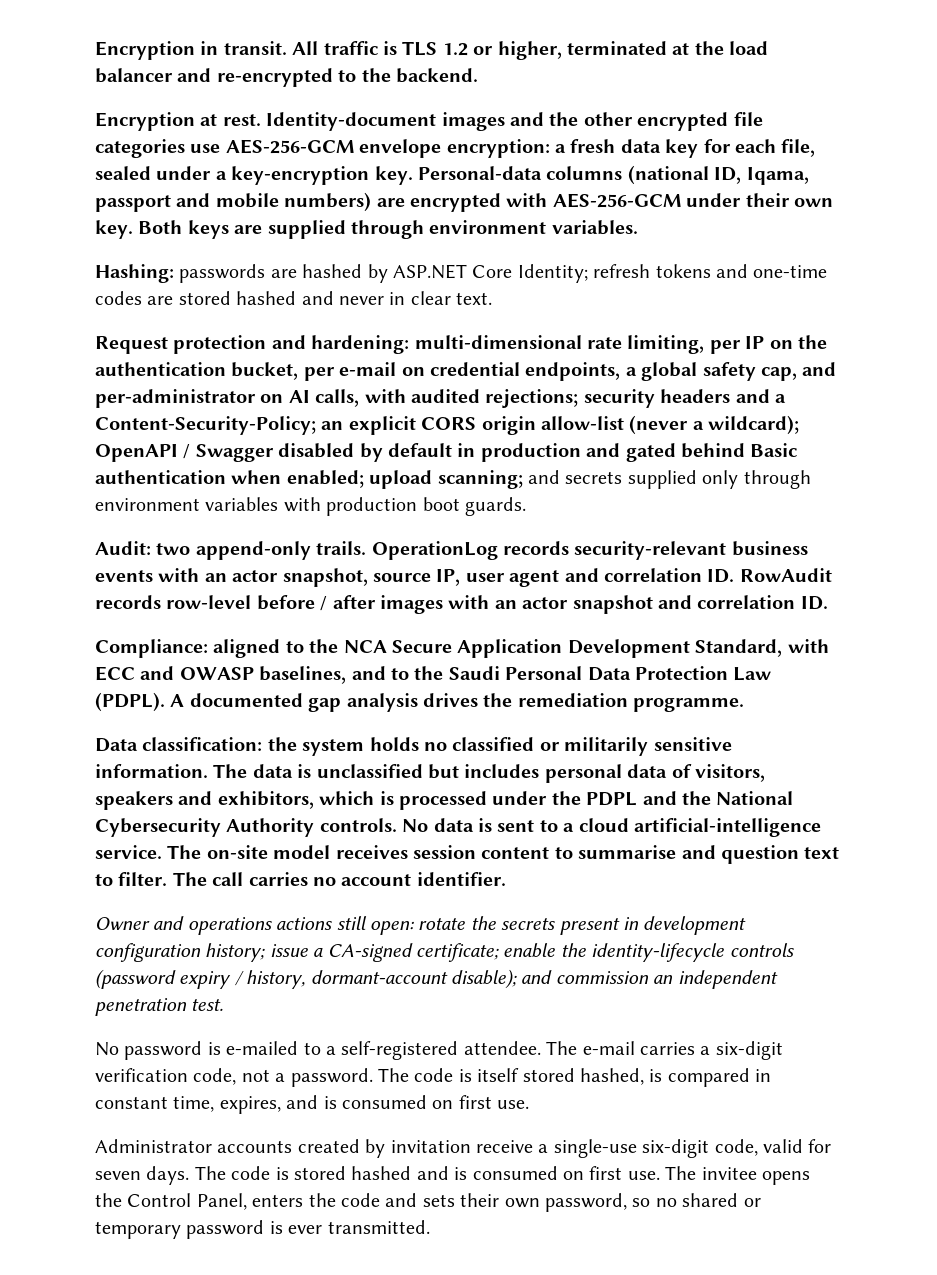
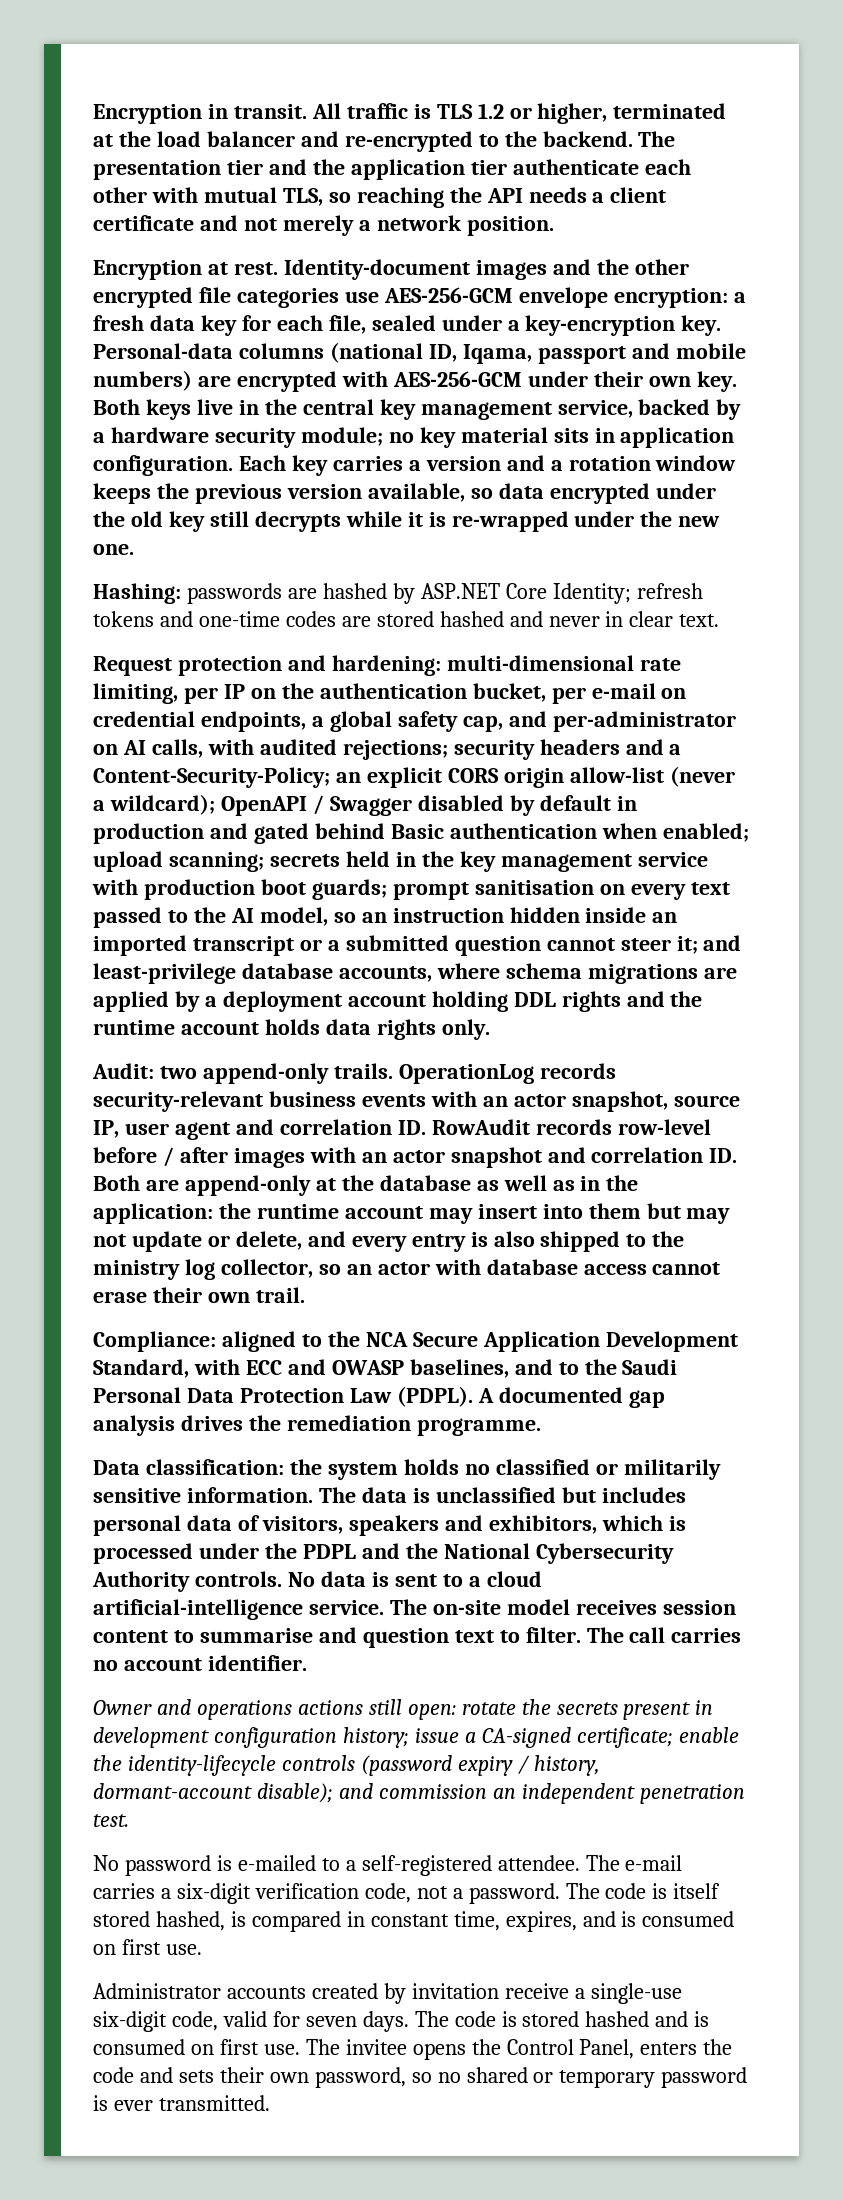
(478, 75) none -> [638,131,676,147] [93,159,691,180] [93,187,667,208] [93,215,554,236] The presentation tier and the application tier authenticate each other with mutual TLS, so reaching the API needs a client certificate and not merely a network position.
[234,220,638,239] are supplied through environment variables. -> [196,399,742,420] [93,427,735,448] [93,455,737,476] [93,483,716,504] [93,511,721,532] [93,544,134,555] live in the central key management service, backed by a hardware security module; no key material sits in application configuration. Each key carries a version and a rotation window keeps the previous version available, so data encrypted under the old key still decrypts while it is re-wrapped under the new one.
[528,470,811,489] [95,497,526,516] and secrets supplied only through environment variables with production boot guards. -> [269,851,708,872] [92,879,730,900] [93,907,678,928] [93,935,742,956] [93,963,737,984] [93,991,703,1012] [93,1019,490,1040] secrets held in the key management service with production boot guards; prompt sanitisation on every text passed to the AI model, so an instruction hidden inside an imported transcript or a submitted question cannot steer it; and least-privilege database accounts, where schema migrations are applied by a deployment account holding DDL rights and the runtime account holds data rights only.
(828, 603) none -> [93,1175,639,1196] [93,1203,731,1224] [93,1231,685,1252] [93,1259,721,1280] [93,1287,305,1303] Both are append-only at the database as well as in the application: the runtime account may insert into them but may not update or delete, and every entry is also shipped to the ministry log collector, so an actor with database access cannot erase their own trail.

